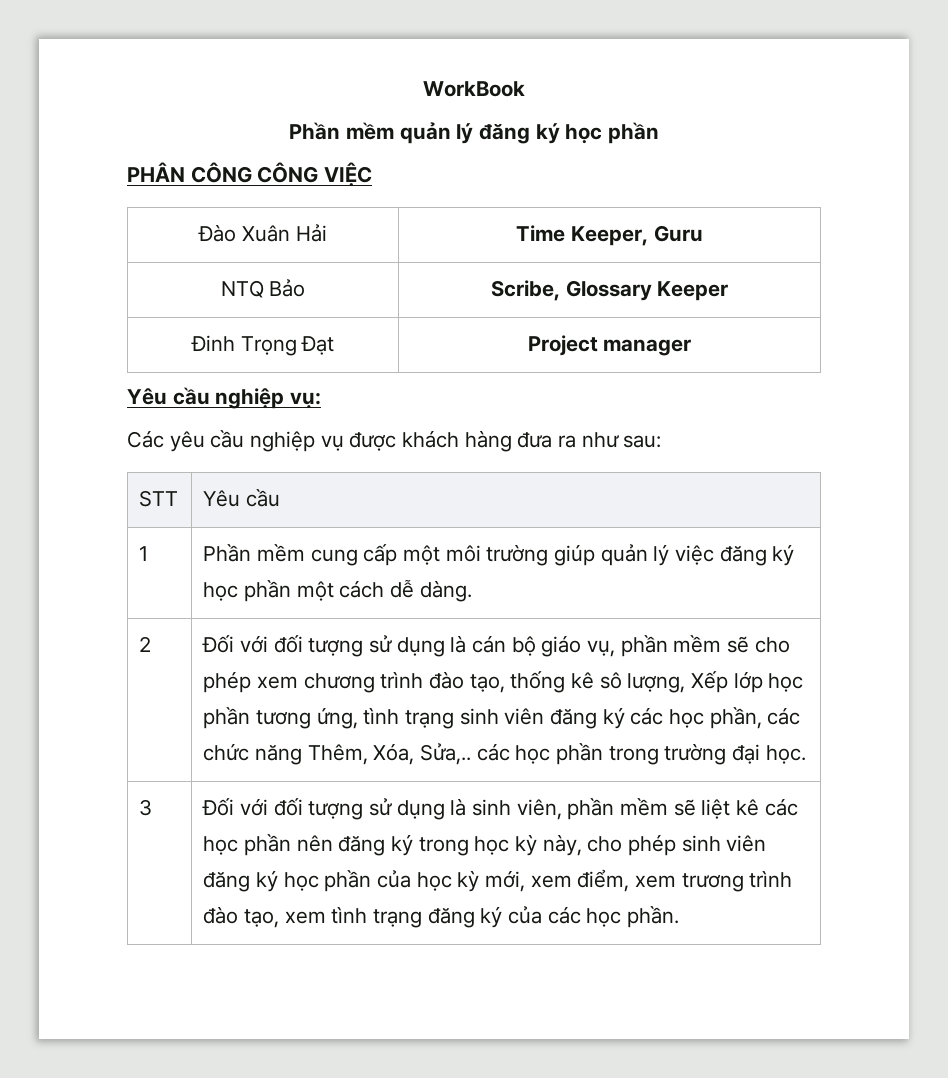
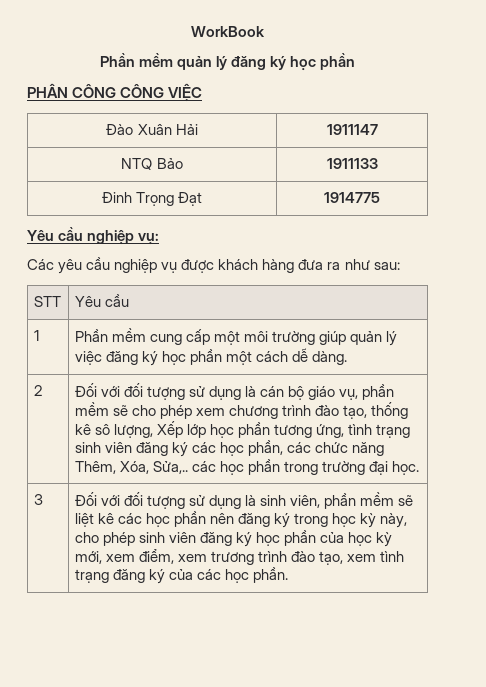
[516,225,703,246] Time Keeper, Guru -> [326,124,378,135] 1911147
[490,280,729,301] Scribe, Glossary Keeper -> [326,158,378,169] 1911133
[527,335,692,356] Project manager -> [324,192,380,203] 1914775

